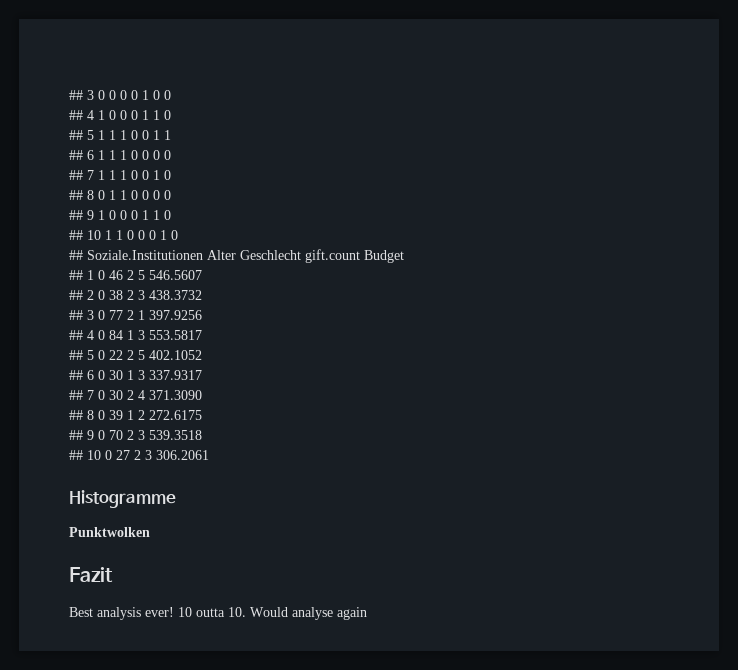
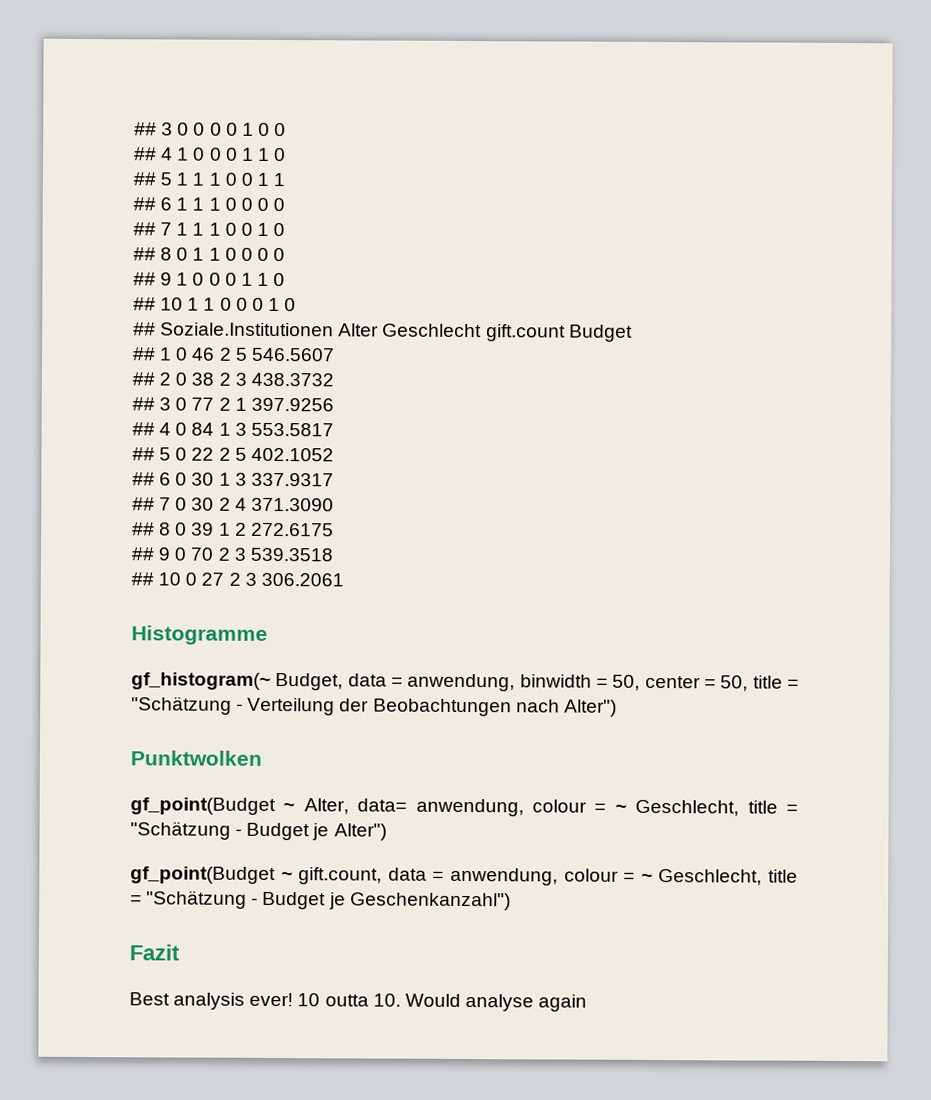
[69,527,150,537] Punktwolken -> [131,672,800,692] [131,696,617,717] [130,750,262,766] [130,797,798,817] [130,821,387,841] [130,866,799,886] [130,890,511,911] gf_histogram(~ Budget, data = anwendung, binwidth = 50, center = 50, title = "Schätzung - Verteilung der Beobachtungen nach Alter") // Punktwolken // gf_point(Budget ~ Alter, data= anwendung, colour = ~ Geschlecht, title = "Schätzung - Budget je Alter") // gf_point(Budget ~ gift.count, data = anwendung, colour = ~ Geschlecht, title = "Schätzung - Budget je Geschenkanzahl")

